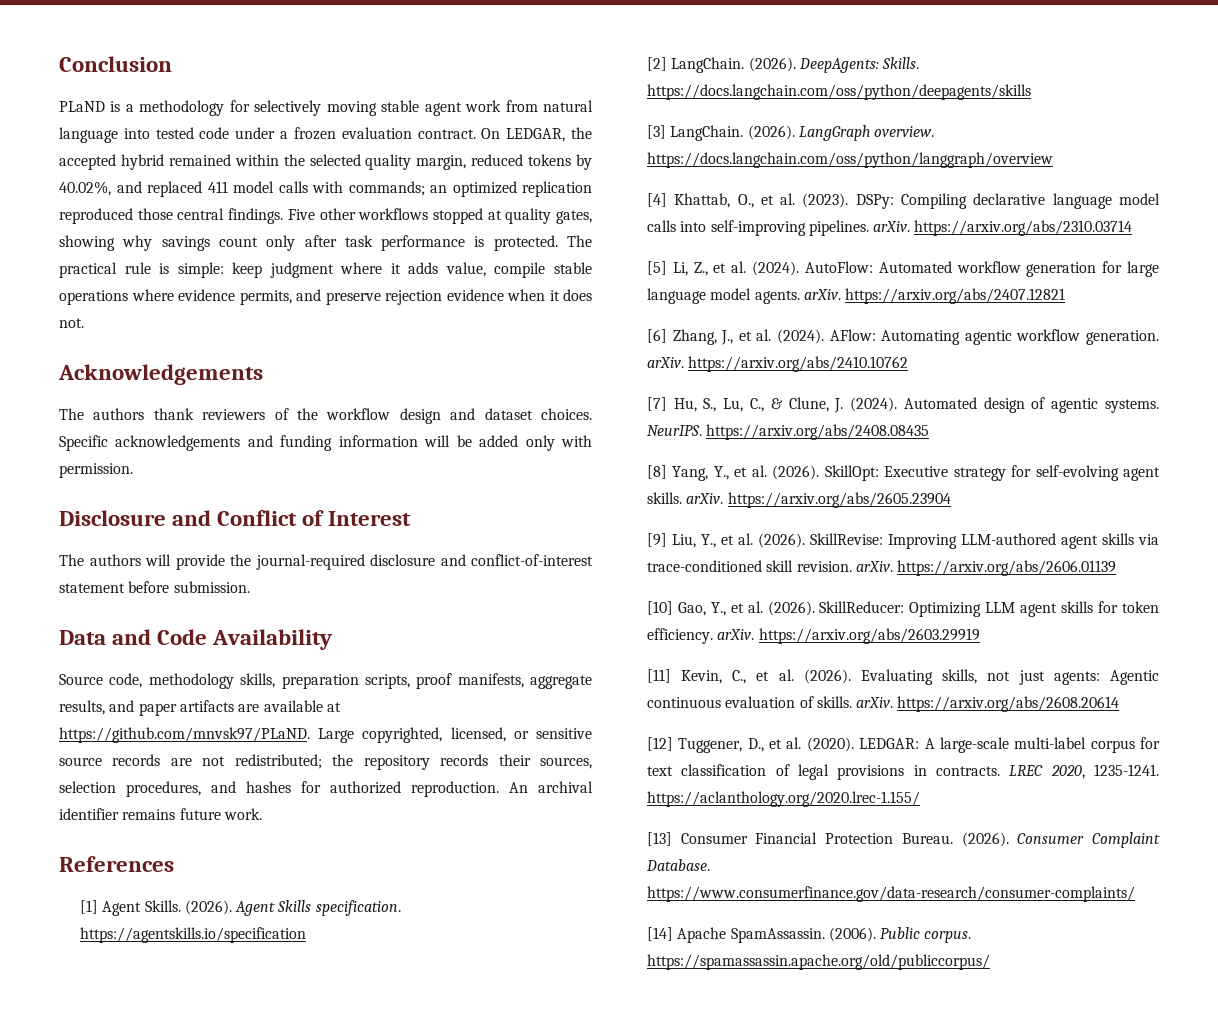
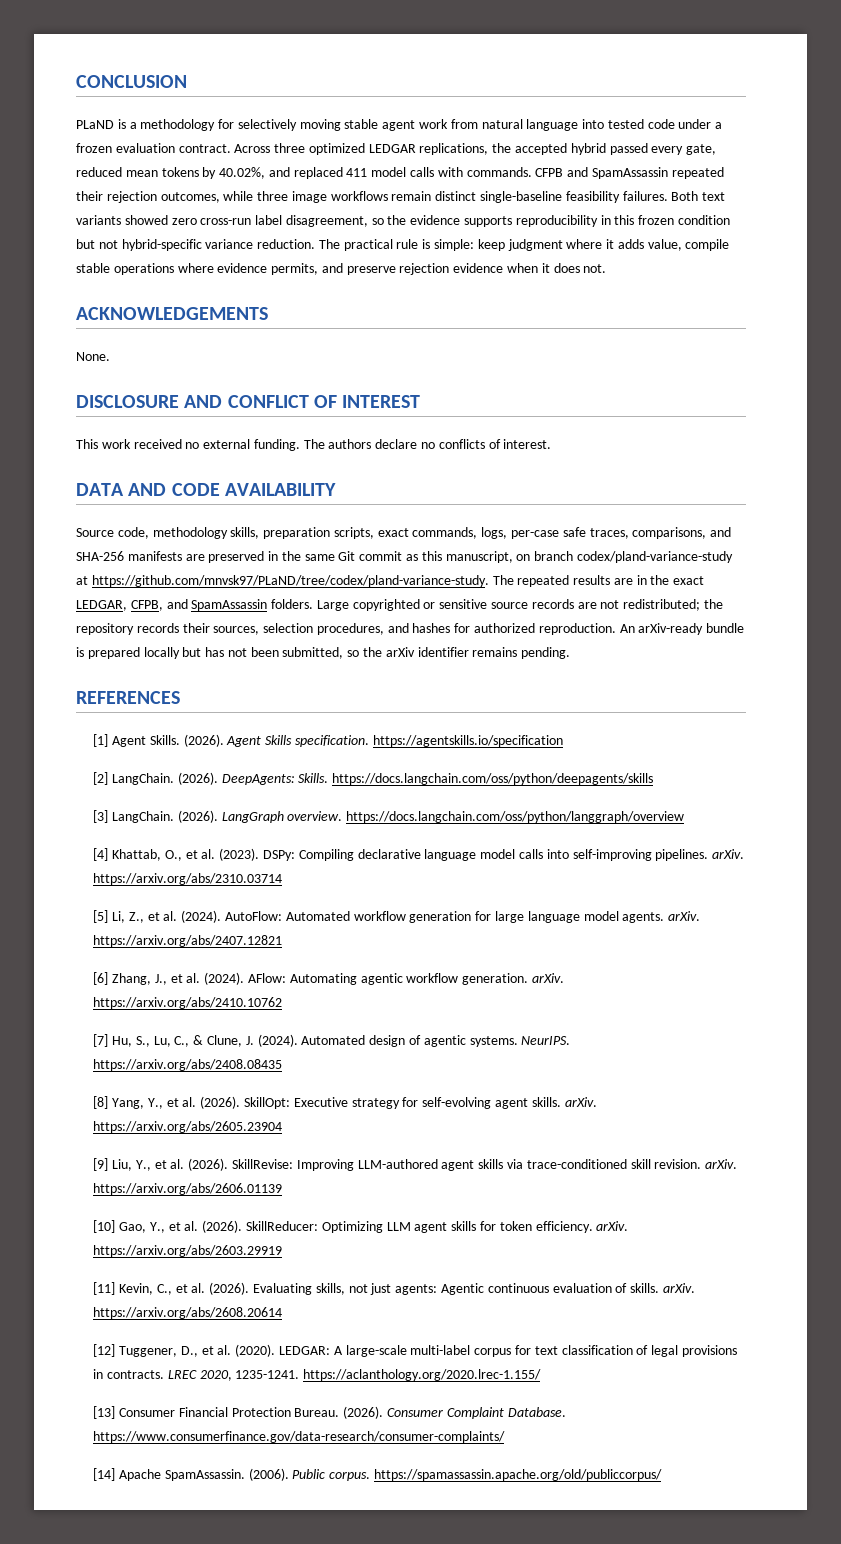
[59,56,172,72] Conclusion -> [76,75,187,88] CONCLUSION
[481,127,592,142] [59,154,524,170] On LEDGAR, the accepted hybrid remained within the selected quality margin, reduced -> [234,143,717,155] [76,167,158,177] Across three optimized LEDGAR replications, the accepted hybrid passed every gate, reduced mean
[348,181,592,197] [59,208,592,224] [59,235,558,251] commands; an optimized replication reproduced those central findings. Five other workflows stopped at quality gates, showing why savings count only after task performance is protected. -> [466,167,724,179] [76,191,726,203] [76,215,730,227] [76,239,316,251] commands. CFPB and SpamAssassin repeated their rejection outcomes, while three image workflows remain distinct single-baseline feasibility failures. Both text variants showed zero cross-run label disagreement, so the evidence supports reproducibility in this frozen condition but not hybrid-specific variance reduction.
[58,364,263,385] [59,408,592,424] [59,435,593,451] [59,463,133,478] [59,510,412,526] [59,554,593,570] [59,581,250,593] [59,629,333,650] Acknowledgements // The authors thank reviewers of the workflow design and dataset choices. Specific acknowledgements and funding information will be added only with permission. // Disclosure and Conflict of Interest // The authors will provide the journal-required disclosure and conflict-of-interest statement before submission. // Data and Code Availability -> [76,307,268,320] [76,352,110,361] [76,395,421,408] [76,439,552,451] [76,483,336,496] ACKNOWLEDGEMENTS // None. // DISCLOSURE AND CONFLICT OF INTEREST // This work received no external funding. The authors declare no conflicts of interest. // DATA AND CODE AVAILABILITY
[416,673,592,689] [59,700,341,716] [59,727,506,743] proof manifests, aggregate results, and paper artifacts are available at https://github.com/mnvsk97/PLaND. Large copyrighted, licensed, -> [377,527,732,539] [76,551,733,563] [76,575,705,587] [76,599,420,611] exact commands, logs, per-case safe traces, comparisons, and SHA-256 manifests are preserved in the same Git commit as this manuscript, on branch codex/pland-variance-study at https://github.com/mnvsk97/PLaND/tree/codex/pland-variance-study. The repeated results are in the exact LEDGAR, CFPB, and SpamAssassin folders. Large copyrighted
[538,781,593,793] [59,808,262,820] [59,856,174,872] archival identifier remains future work. // References -> [638,623,745,635] [76,647,571,659] [76,691,180,704] arXiv-ready bundle is prepared locally but has not been submitted, so the arXiv identifier remains pending. // REFERENCES

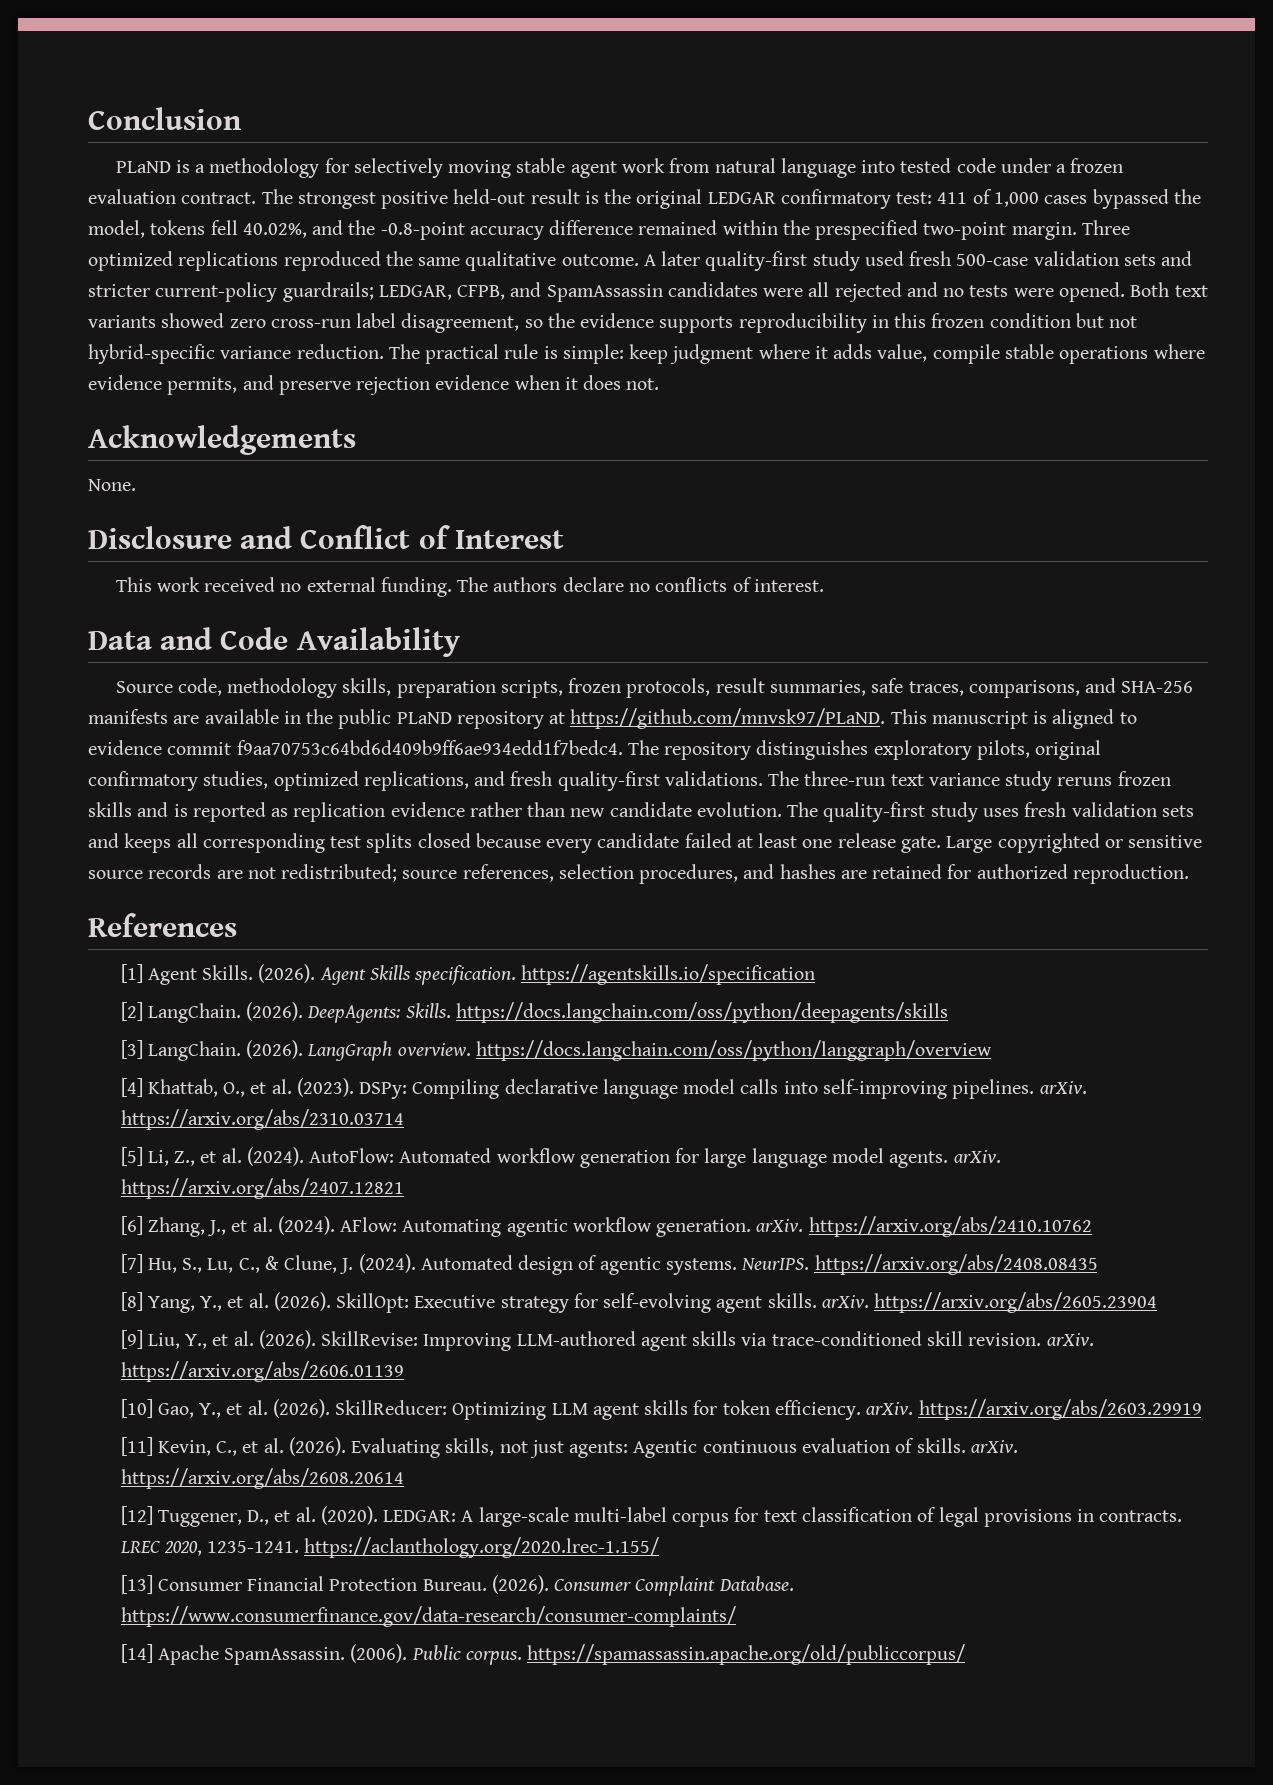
[76,75,187,88] CONCLUSION -> [88,107,242,130] Conclusion
[234,143,717,155] [76,167,724,179] [76,191,668,203] Across three optimized LEDGAR replications, the accepted hybrid passed every gate, reduced mean tokens by 40.02%, and replaced 411 model calls with commands. CFPB and SpamAssassin repeated their rejection outcomes, while three image workflows remain distinct single-baseline feasibility failures. -> [261,189,1201,209] [88,220,1130,240] [88,251,1193,271] [88,282,1125,302] The strongest positive held-out result is the original LEDGAR confirmatory test: 411 of 1,000 cases bypassed the model, tokens fell 40.02%, and the -0.8-point accuracy difference remained within the prespecified two-point margin. Three optimized replications reproduced the same qualitative outcome. A later quality-first study used fresh 500-case validation sets and stricter current-policy guardrails; LEDGAR, CFPB, and SpamAssassin candidates were all rejected and no tests were opened.
[76,307,268,320] ACKNOWLEDGEMENTS -> [88,425,356,455] Acknowledgements
[76,395,421,408] DISCLOSURE AND CONFLICT OF INTEREST -> [88,525,564,549] Disclosure and Conflict of Interest
[76,483,336,496] DATA AND CODE AVAILABILITY -> [88,627,460,657] Data and Code Availability
[377,527,560,539] exact commands, logs, per-case -> [568,678,866,698] frozen protocols, result summaries,
[208,551,733,563] [76,575,705,587] [76,599,314,611] preserved in the same Git commit as this manuscript, on branch codex/pland-variance-study at https://github.com/mnvsk97/PLaND/tree/codex/pland-variance-study. The repeated results are in the exact LEDGAR, CFPB, and SpamAssassin folders. -> [204,708,1137,729] [88,740,1102,760] [88,771,1171,791] [88,802,1194,822] [88,833,941,853] available in the public PLaND repository at https://github.com/mnvsk97/PLaND. This manuscript is aligned to evidence commit f9aa70753c64bd6d409b9ff6ae934edd1f7bedc4. The repository distinguishes exploratory pilots, original confirmatory studies, optimized replications, and fresh quality-first validations. The three-run text variance study reruns frozen skills and is reported as replication evidence rather than new candidate evolution. The quality-first study uses fresh validation sets and keeps all corresponding test splits closed because every candidate failed at least one release gate.
[703,599,723,609] [76,623,260,635] the repository records their sources, -> [402,864,554,882] source references,
(451, 628) none -> [840,864,943,879] are retained
[619,623,745,635] [76,647,571,659] [76,691,180,704] An arXiv-ready bundle is prepared locally but has not been submitted, so the arXiv identifier remains pending. // REFERENCES -> [88,913,237,937] // References

